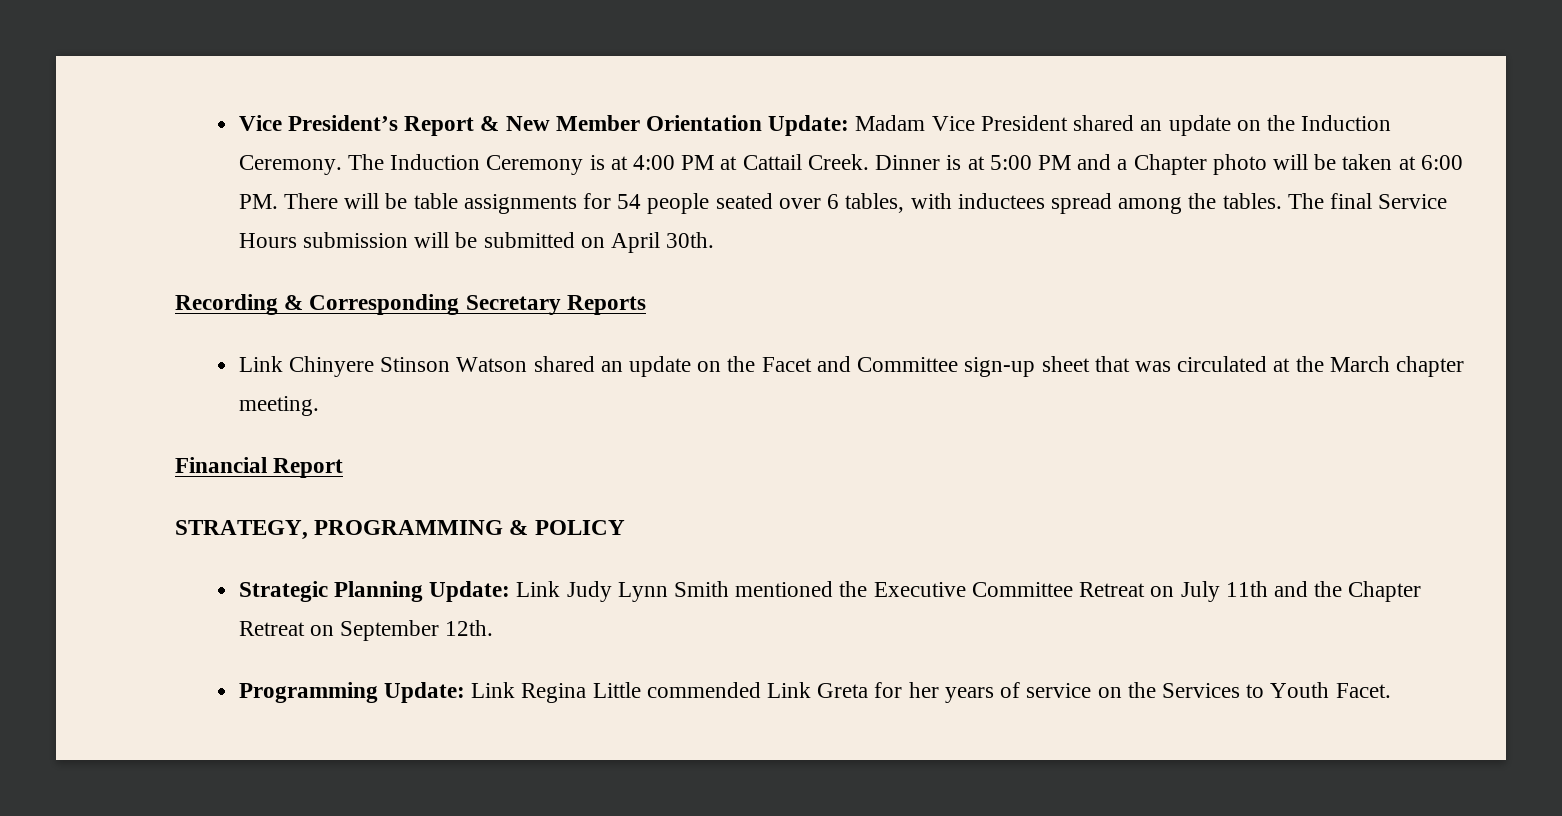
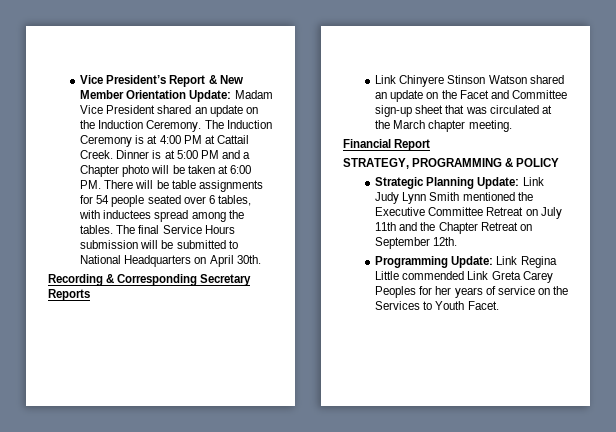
(575, 240) none -> [228,240,238,249] [80,255,192,267] to National Headquarters
(869, 690) none -> [522,271,553,283] [375,286,417,298] Carey Peoples

